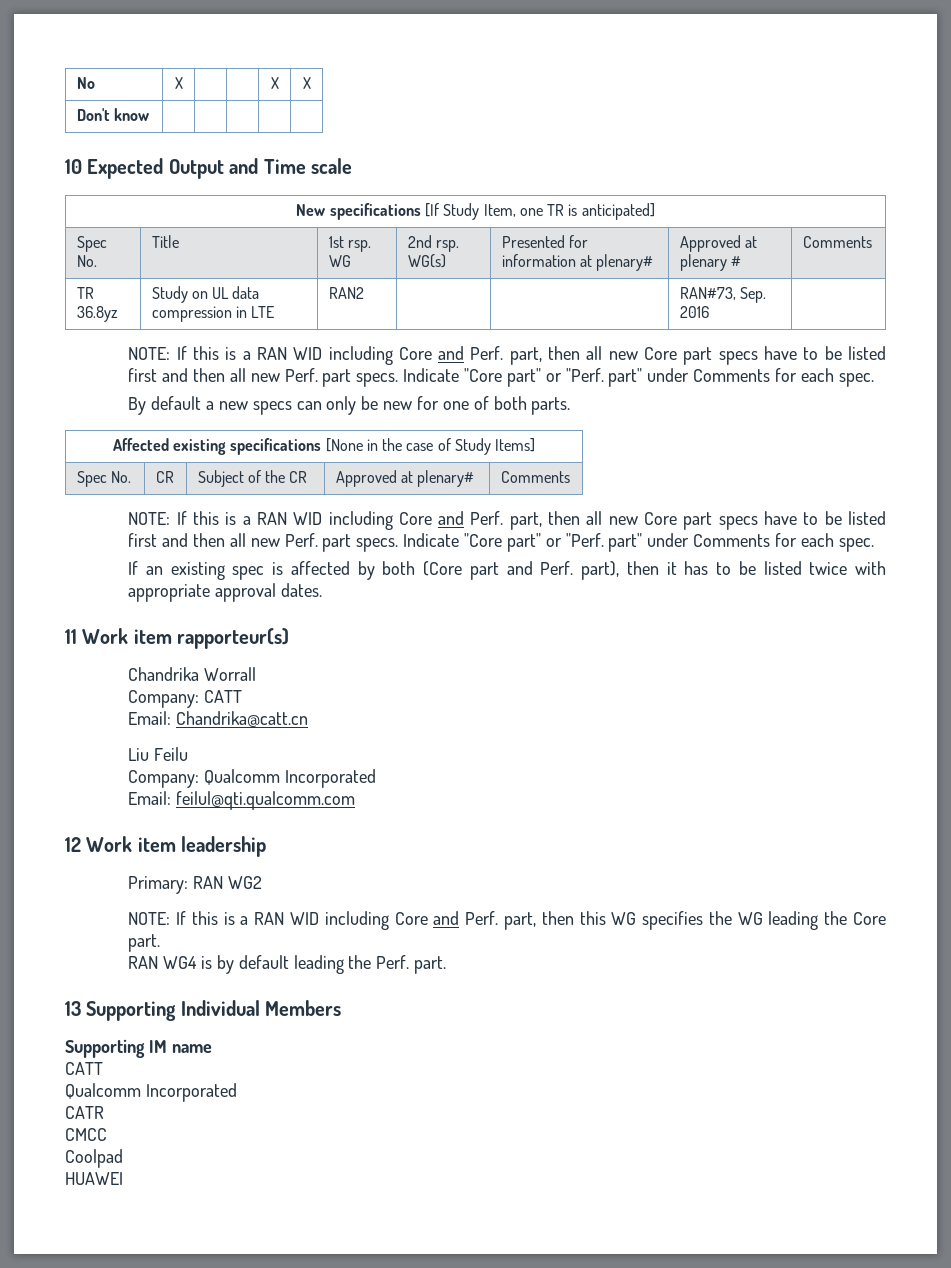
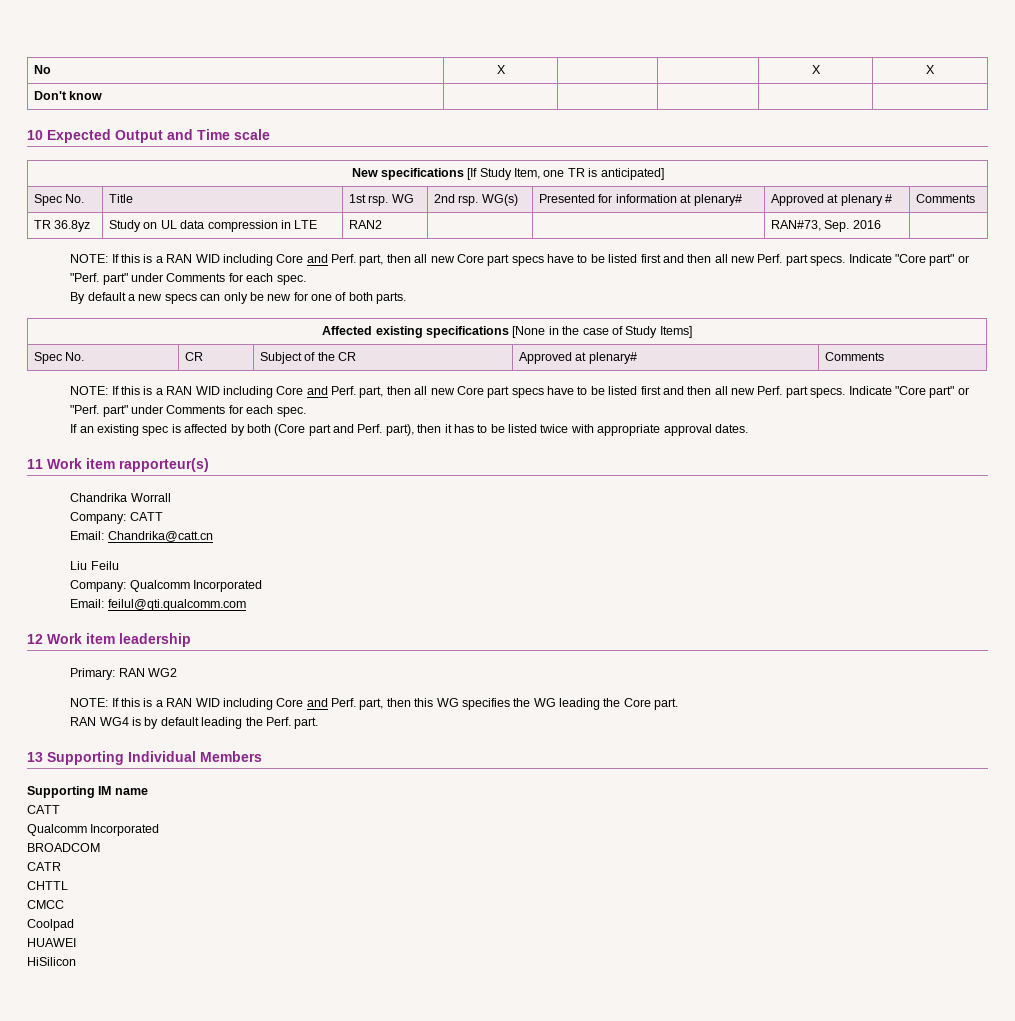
(237, 1092) none -> [27,843,100,852] // BROADCOM
(104, 1112) none -> [27,881,68,890] // CHTTL
(123, 1178) none -> [27,957,76,966] // HiSilicon

